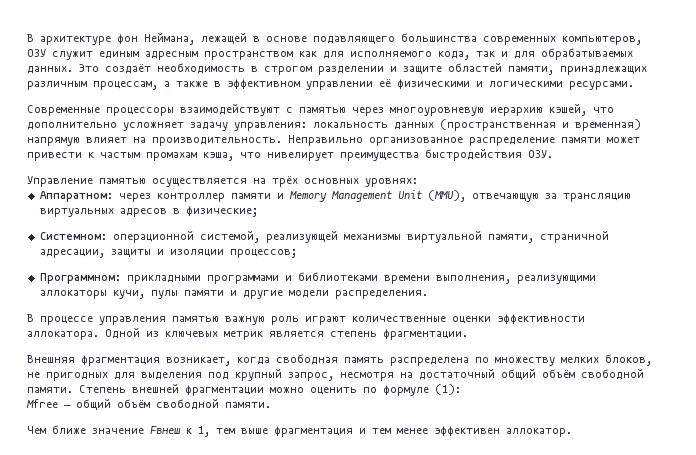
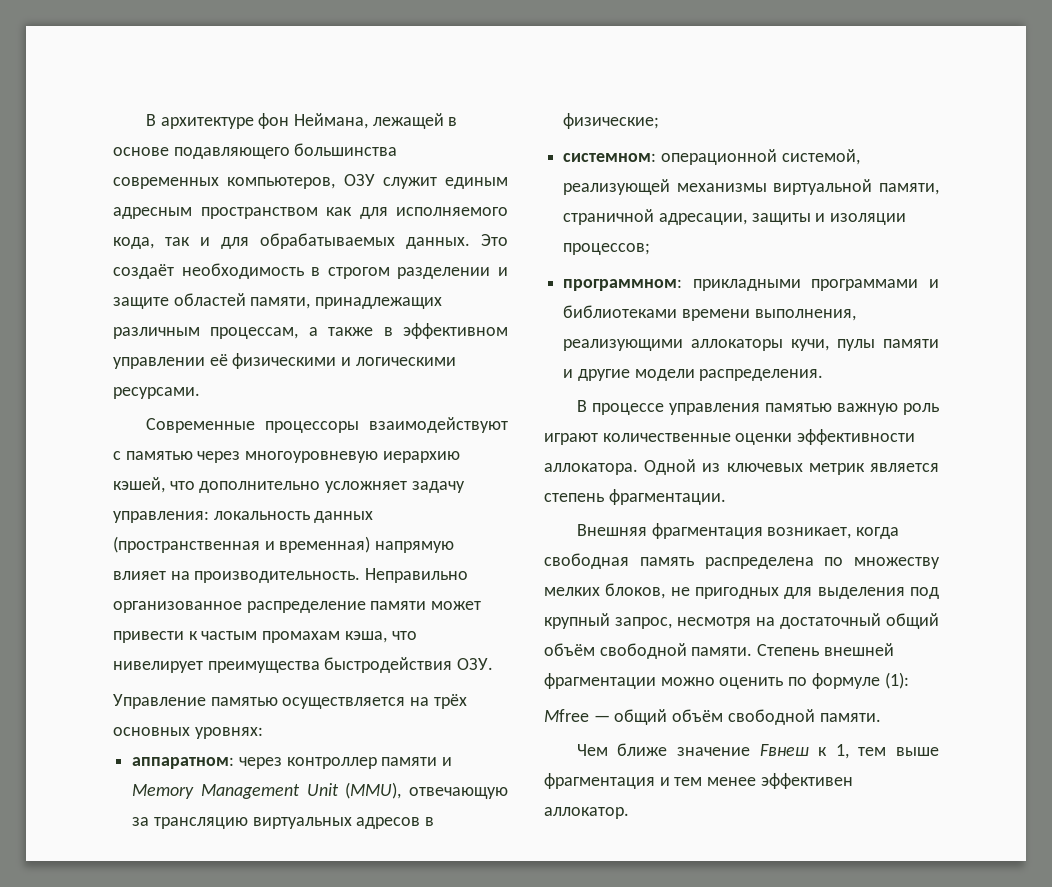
[39,191,113,202] Аппаратном: -> [132,757,235,769] аппаратном:
[39,232,107,240] Системном: -> [563,153,657,162] системном:
[39,273,121,284] Программном: -> [563,279,683,291] программном:

